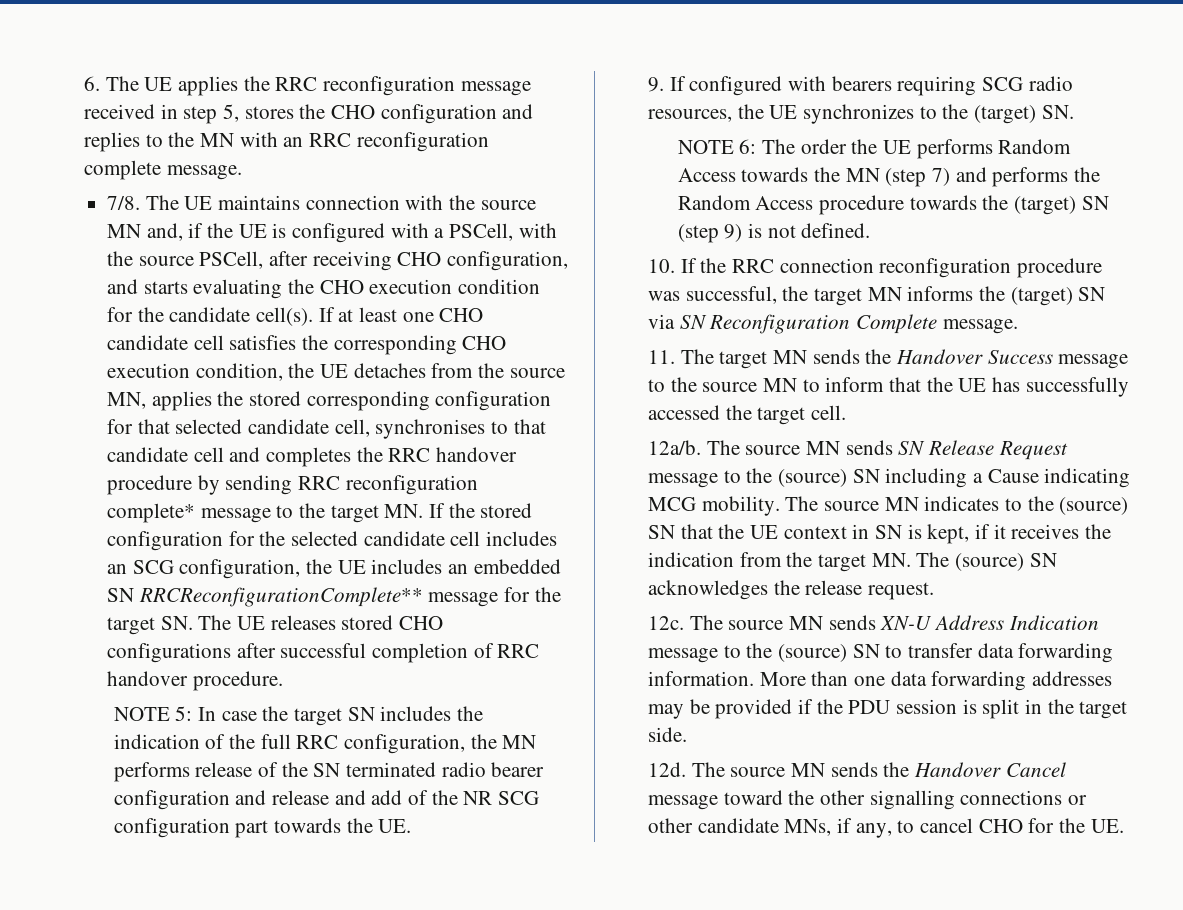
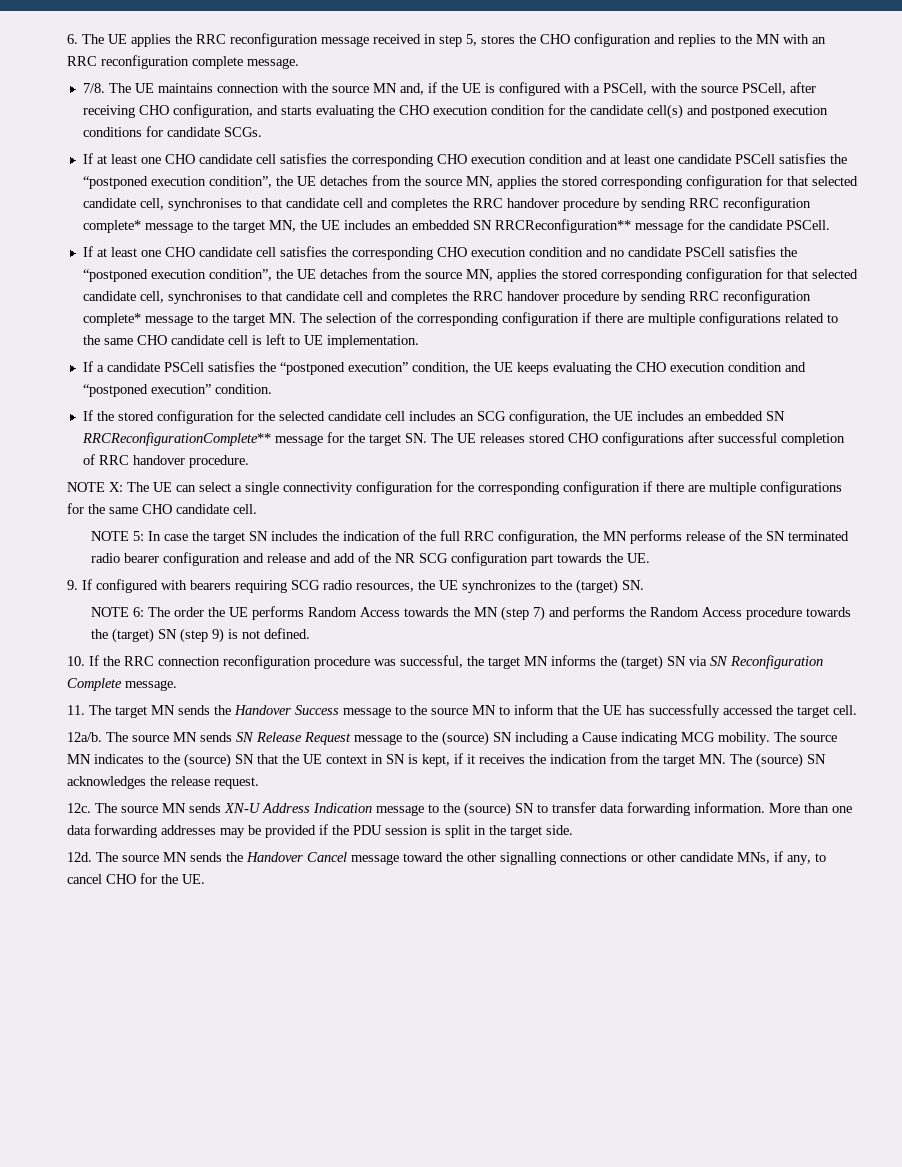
[255,307,313,326] cell(s). -> [647,104,829,119] [83,126,263,137] cell(s) and postponed execution conditions for candidate SCGs. //
[195,363,283,381] condition, -> [529,153,848,164] [83,175,859,189] [83,197,812,211] [83,219,831,233] [83,246,798,260] [83,269,273,282] condition and at least one candidate PSCell satisfies the “postponed execution condition”, the UE detaches from the source MN, applies the stored corresponding configuration for that selected candidate cell, synchronises to that candidate cell and completes the RRC handover procedure by sending RRC reconfiguration complete* message to the target MN, the UE includes an embedded SN RRCReconfiguration** message for the candidate PSCell. // If at least one CHO candidate cell satisfies the corresponding CHO execution condition and no candidate PSCell satisfies the “postponed execution condition”,
(424, 511) none -> [300,312,839,326] [83,334,420,348] [83,361,807,375] [83,384,273,397] The selection of the corresponding configuration if there are multiple configurations related to the same CHO candidate cell is left to UE implementation. // If a candidate PSCell satisfies the “postponed execution” condition, the UE keeps evaluating the CHO execution condition and “postponed execution” condition. //
(283, 681) none -> [67,481,843,495] [67,503,258,514] // NOTE X: The UE can select a single connectivity configuration for the corresponding configuration if there are multiple configurations for the same CHO candidate cell.

